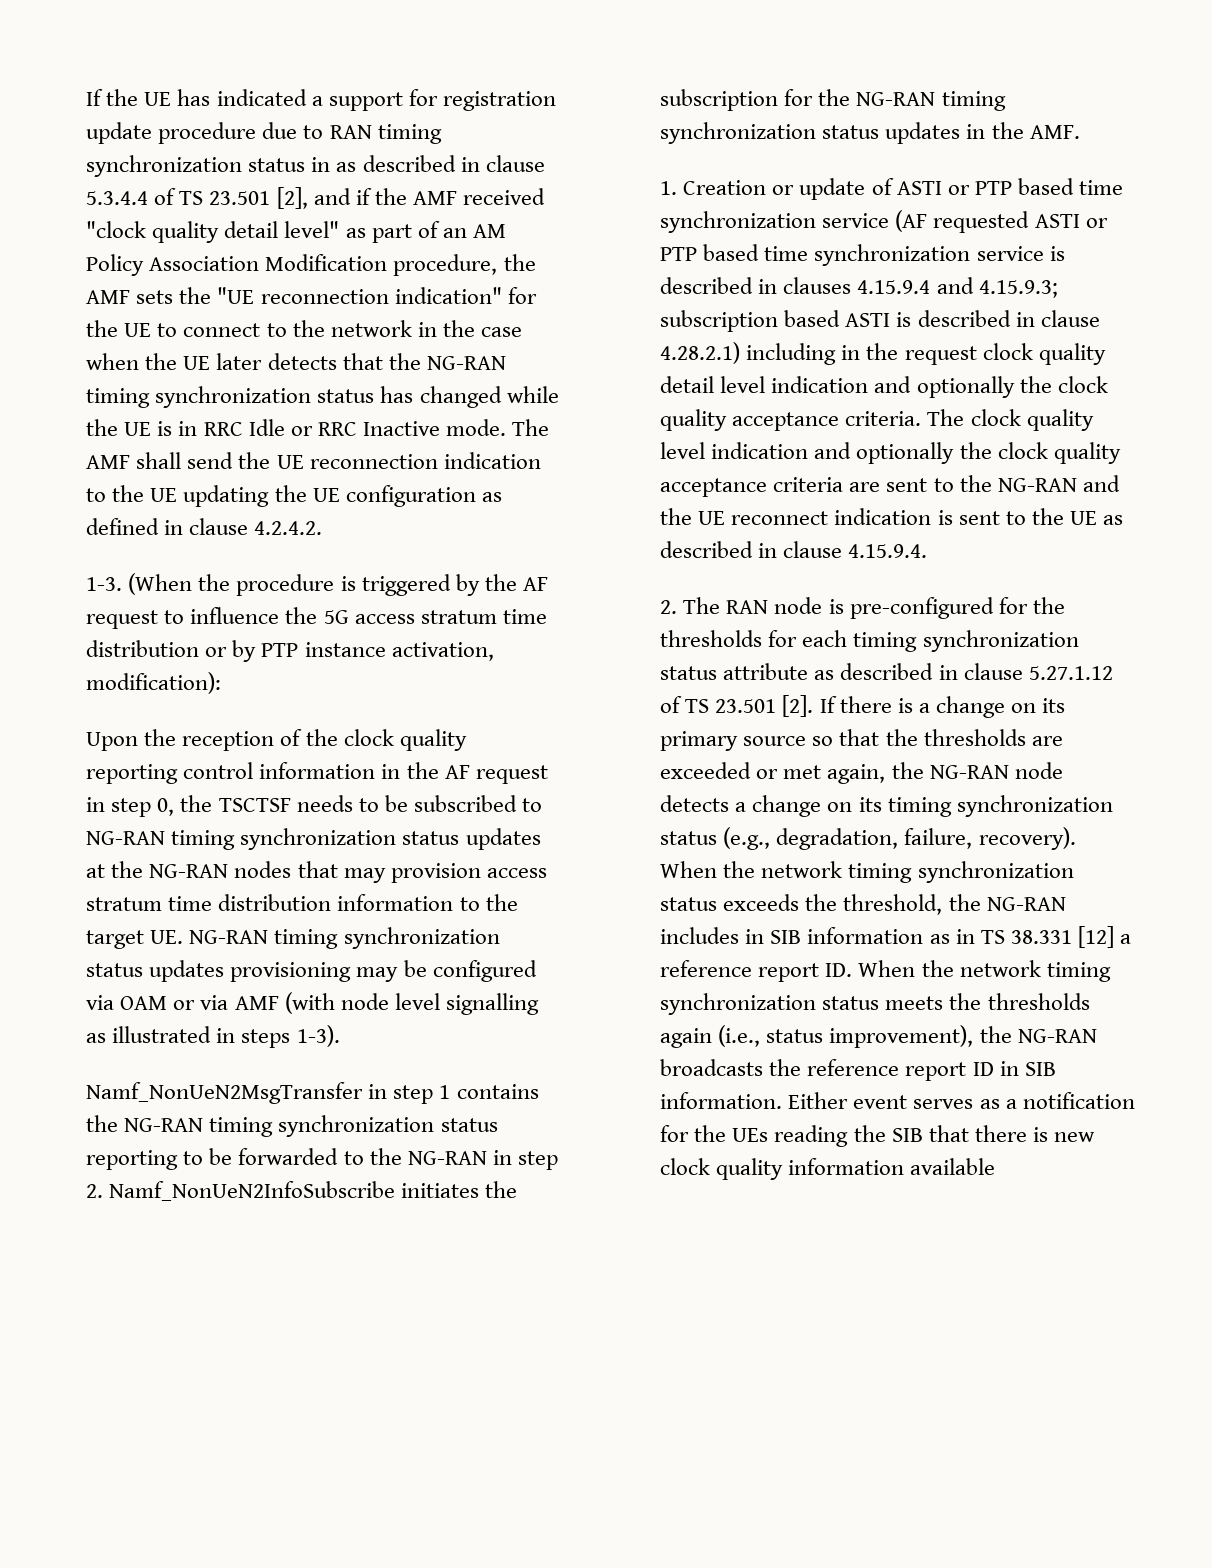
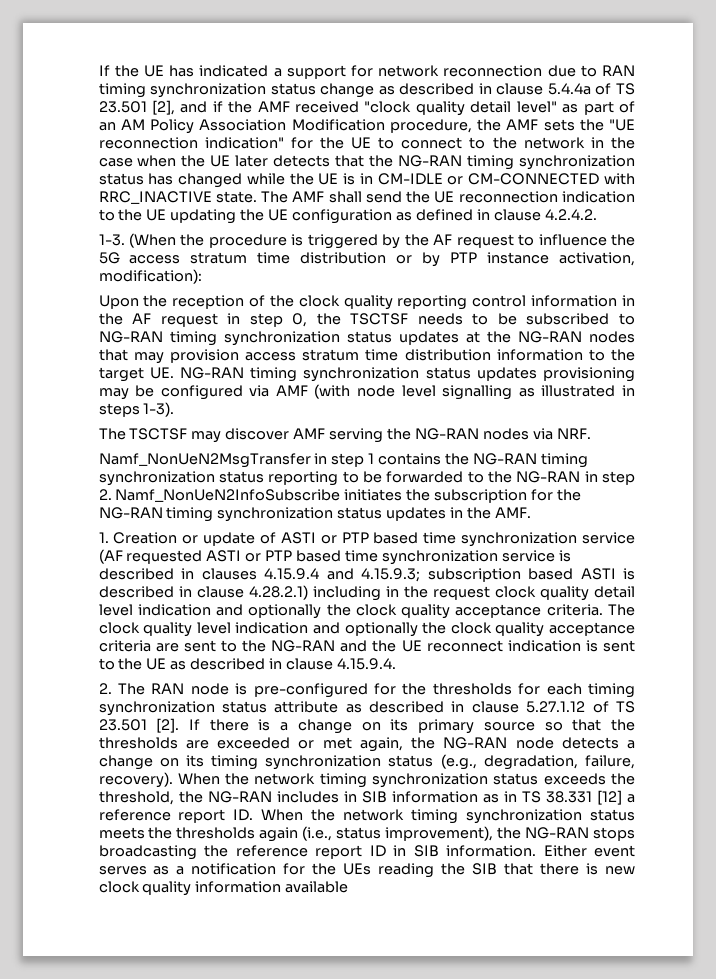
[442,91,556,111] [86,122,257,144] registration update procedure -> [378,65,543,77] network reconnection
[311,155,545,172] [86,191,149,205] in as described in clause 5.3.4.4 -> [320,83,591,98] change as described in clause 5.4.4a
[203,419,506,436] RRC Idle or RRC Inactive mode. -> [377,173,635,185] [98,191,257,204] CM-IDLE or CM-CONNECTED with RRC_INACTIVE state.
[120,995,229,1010] OAM or via -> (270, 391) none
(340, 1036) none -> [98,428,591,443] // The TSCTSF may discover AMF serving the NG-RAN nodes via NRF.
[660,1059,764,1076] broadcasts -> [593,827,635,841] [98,845,197,860] stops broadcasting

